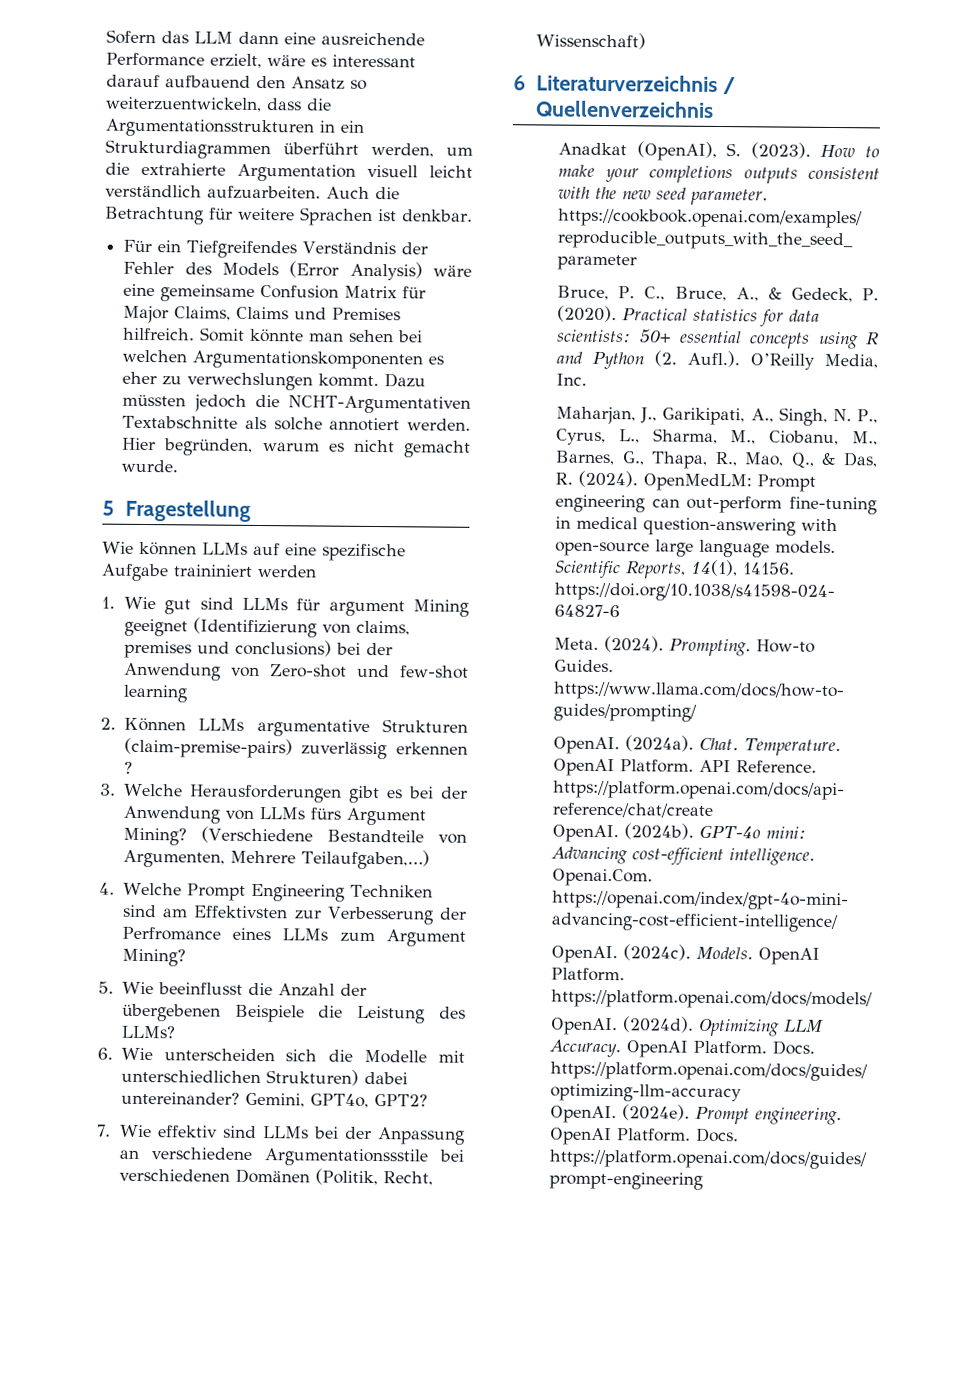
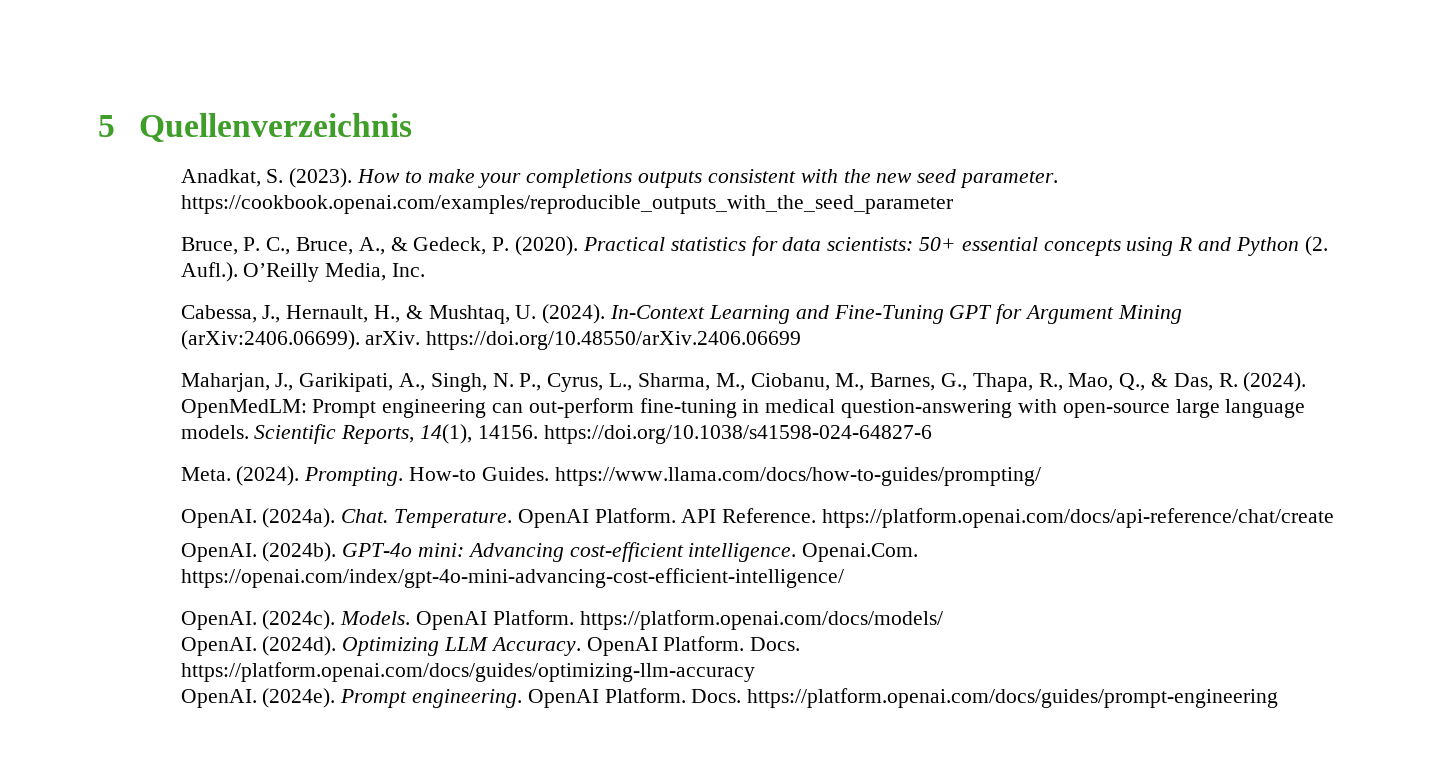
[106,29,425,46] [106,52,416,68] [106,74,367,90] [106,96,332,112] [105,118,364,138] [105,139,473,160] [105,162,473,182] [105,184,400,200] [105,206,473,226] [123,239,429,259] [123,261,472,281] [123,283,427,302] [123,305,402,324] [123,327,424,343] [122,349,445,370] [122,371,427,391] [122,394,471,414] [122,415,471,432] [122,437,471,458] [121,459,179,473] [102,499,252,522] [102,541,406,562] [101,563,317,582] [101,596,469,617] [124,617,411,638] [124,639,394,659] [124,662,469,681] [123,684,188,703] [100,717,469,737] [123,737,468,760] [123,761,133,774] [100,783,469,804] [122,805,426,826] [122,826,468,846] [122,849,430,870] [99,882,433,902] [121,904,468,925] [121,926,466,947] [121,948,186,967] [98,981,367,997] [121,1003,466,1024] [120,1025,176,1039] [97,1047,465,1064] [120,1069,408,1086] [120,1091,428,1108] [97,1124,465,1145] [119,1147,464,1167] [119,1168,434,1186] [536,32,647,50] [513,74,736,95] Sofern das LLM dann eine ausreichende Performance erzielt, wäre es interessant darauf aufbauend den Ansatz so weiterzuentwickeln, dass die Argumentationsstrukturen in ein Strukturdiagrammen überführt werden, um die extrahierte Argumentation visuell leicht verständlich aufzuarbeiten. Auch die Betrachtung für weitere Sprachen ist denkbar. // Für ein Tiefgreifendes Verständnis der Fehler des Models (Error Analysis) wäre eine gemeinsame Confusion Matrix für Major Claims, Claims und Premises hilfreich. Somit könnte man sehen bei welchen Argumentationskomponenten es eher zu verwechslungen kommt. Dazu müssten jedoch die NCHT-Argumentativen Textabschnitte als solche annotiert werden. Hier begründen, warum es nicht gemacht wurde. // 5 Fragestellung // Wie können LLMs auf eine spezifische Aufgabe traininiert werden // 1. Wie gut sind LLMs für argument Mining geeignet (Identifizierung von claims, premises und conclusions) bei der Anwendung von Zero-shot und few-shot learning // 2. Können LLMs argumentative Strukturen (claim-premise-pairs) zuverlässig erkennen ? // 3. Welche Herausforderungen gibt es bei der Anwendung von LLMs fürs Argument Mining? (Verschiedene Bestandteile von Argumenten, Mehrere Teilaufgaben,…) // 4. Welche Prompt Engineering Techniken sind am Effektivsten zur Verbesserung der Perfromance eines LLMs zum Argument Mining? // 5. Wie beeinflusst die Anzahl der übergebenen Beispiele die Leistung des LLMs? // 6. Wie unterscheiden sich die Modelle mit unterschiedlichen Strukturen) dabei untereinander? Gemini, GPT4o, GPT2? // 7. Wie effektiv sind LLMs bei der Anpassung an verschiedene Argumentationssstile bei verschiedenen Domänen (Politik, Recht, Wissenschaft) // 6 Literaturverzeichnis / -> [98,115,115,137] 5
[558,141,717,161] Anadkat (OpenAI), -> [180,169,261,187] Anadkat,
(588, 379) none -> [180,304,1182,324] [180,330,802,350] // Cabessa, J., Hernault, H., & Mushtaq, U. (2024). In-Context Learning and Fine-Tuning GPT for Argument Mining (arXiv:2406.06699). arXiv. https://doi.org/10.48550/arXiv.2406.06699

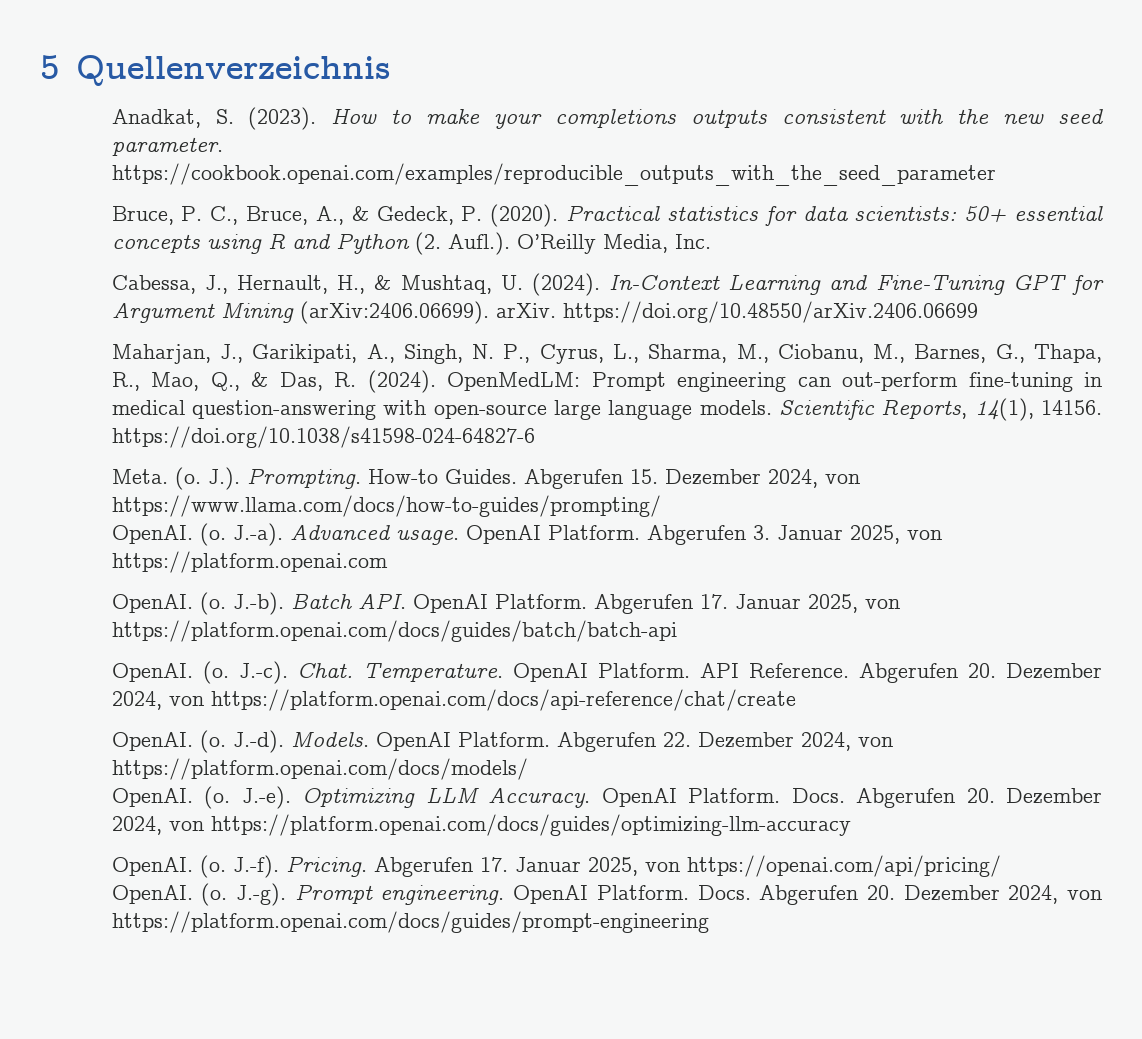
[236,466,300,486] (2024). -> [174,467,240,490] (o. J.).
[554,467,1041,486] [180,508,336,528] https://www.llama.com/docs/how-to-guides/prompting/ // OpenAI. (2024a). -> [523,469,860,489] [111,495,661,517] [111,523,942,546] [111,551,388,573] [111,592,900,615] [111,620,677,642] [111,661,288,684] Abgerufen 15. Dezember 2024, von https://www.llama.com/docs/how-to-guides/prompting/ // OpenAI. (o. J.-a). Advanced usage. OpenAI Platform. Abgerufen 3. Januar 2025, von https://platform.openai.com // OpenAI. (o. J.-b). Batch API. OpenAI Platform. Abgerufen 17. Januar 2025, von https://platform.openai.com/docs/guides/batch/batch-api // OpenAI. (o. J.-c).
[822,508,1335,528] [180,542,919,562] [180,568,844,588] [180,610,574,630] https://platform.openai.com/docs/api-reference/chat/create // OpenAI. (2024b). GPT-4o mini: Advancing cost-efficient intelligence. Openai.Com. https://openai.com/index/gpt-4o-mini-advancing-cost-efficient-intelligence/ // OpenAI. (2024c). Models. OpenAI Platform. -> [859,663,1102,683] [111,689,796,711] [111,730,893,753] Abgerufen 20. Dezember 2024, von https://platform.openai.com/docs/api-reference/chat/create // OpenAI. (o. J.-d). Models. OpenAI Platform. Abgerufen 22. Dezember 2024, von
[262,636,337,656] (2024d). -> [204,786,291,809] (o. J.-e).
[180,662,755,682] [180,688,336,708] https://platform.openai.com/docs/guides/optimizing-llm-accuracy // OpenAI. (2024e). -> [856,788,1103,808] [111,814,851,836] [111,855,1001,878] [111,883,287,906] Abgerufen 20. Dezember 2024, von https://platform.openai.com/docs/guides/optimizing-llm-accuracy // OpenAI. (o. J.-f). Pricing. Abgerufen 17. Januar 2025, von https://openai.com/api/pricing/ // OpenAI. (o. J.-g).
(742, 696) none -> [759,885,1103,905] Abgerufen 20. Dezember 2024, von

